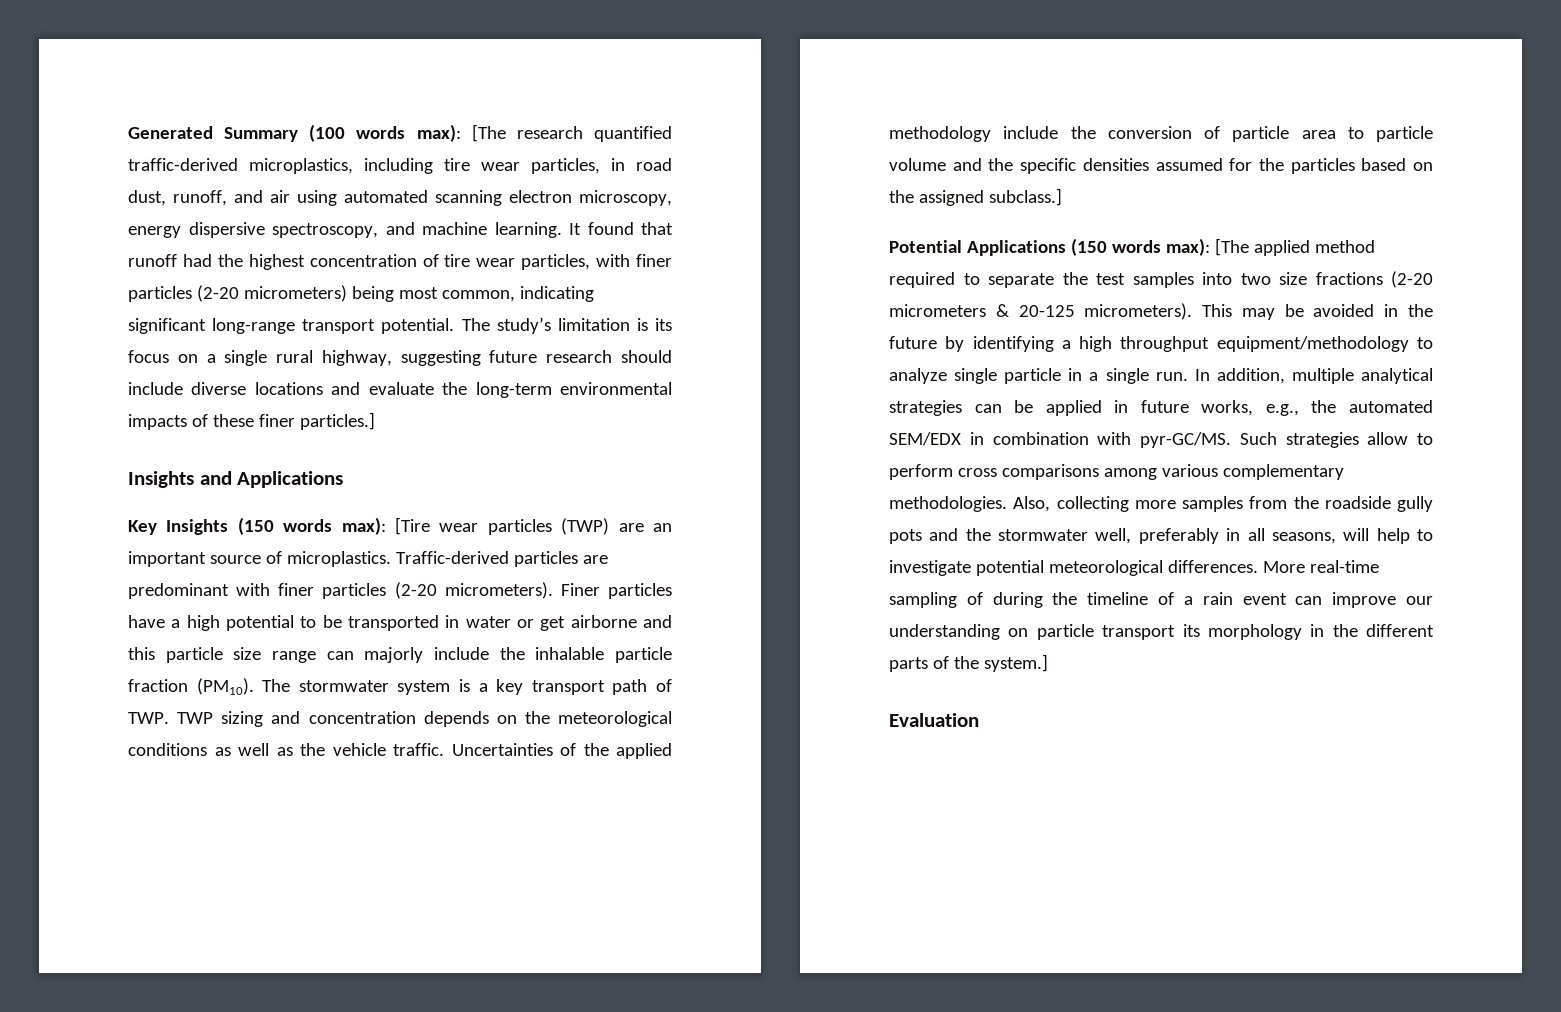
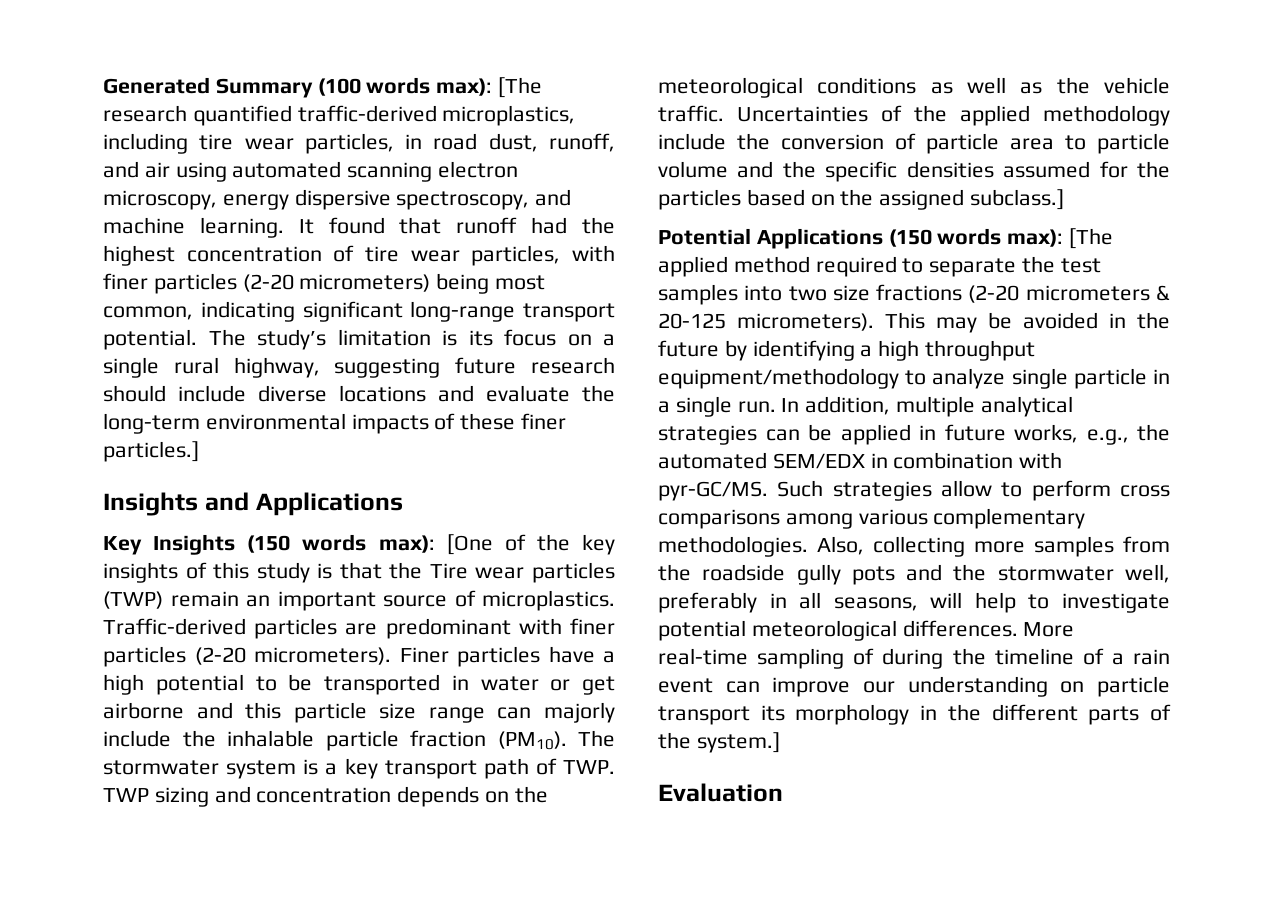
[395,517,430,535] [Tire -> [446,534,615,555] [103,562,468,583] [One of the key insights of this study is that the Tire
[618,523,644,532] are -> [170,591,239,607] remain

